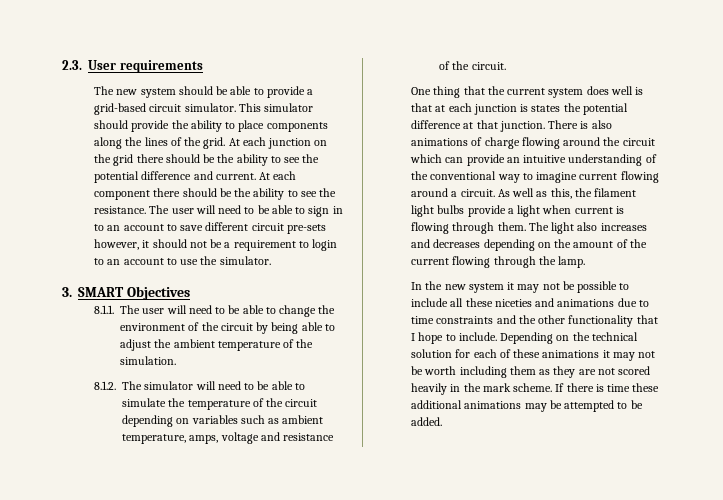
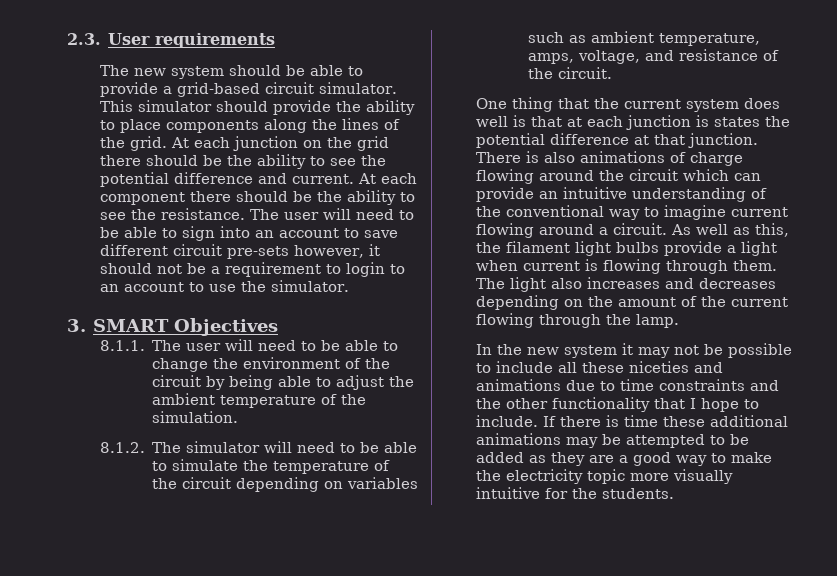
[332,206,343,214] [94,224,105,231] in to -> [219,226,250,238] into
[220,432,259,444] voltage -> [578,50,641,64] voltage,
[500,332,638,344] [411,349,656,361] [411,366,651,378] [411,383,553,395] Depending on the technical solution for each of these animations it may not be worth including them as they are not scored heavily in the mark scheme. -> (538, 421) none
[411,417,443,426] added. -> [475,452,772,466] [475,469,733,484] [475,487,674,499] added as they are a good way to make the electricity topic more visually intuitive for the students.

